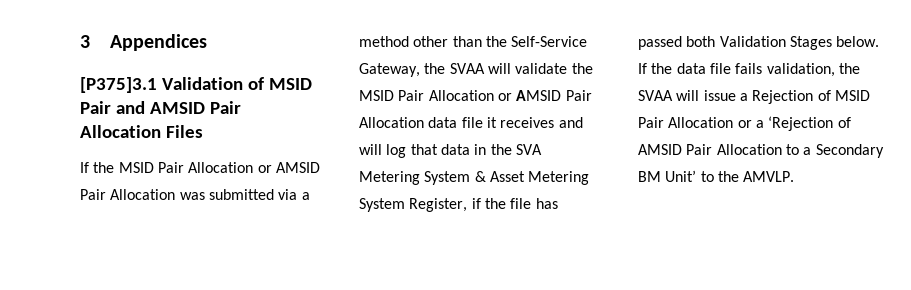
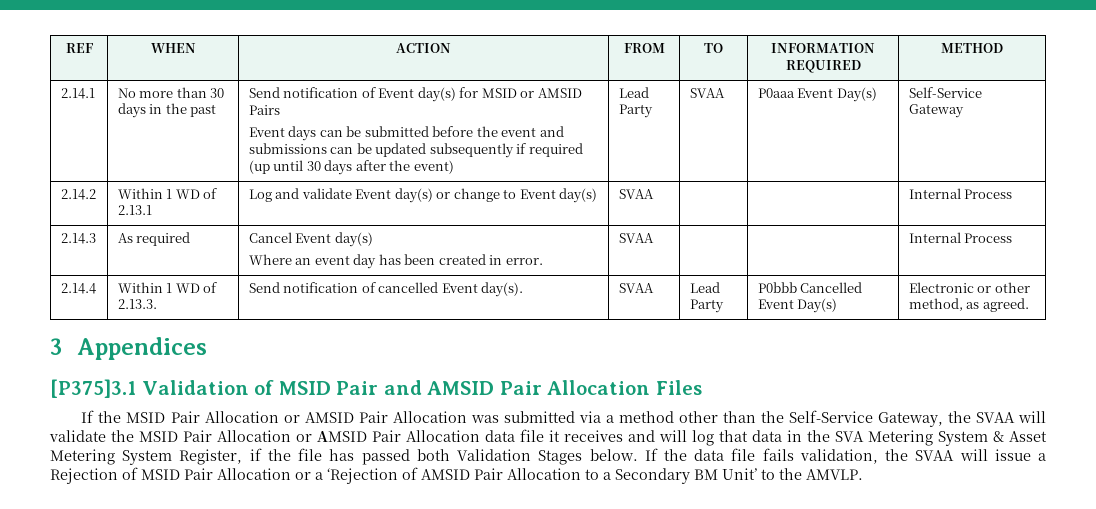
(80, 41) none -> [65,43,93,53] [150,43,196,53] [396,43,451,53] [623,43,665,53] [704,43,723,53] [771,43,875,53] [785,60,861,73] [941,43,1003,53] [60,88,95,99] [117,87,225,98] [117,103,217,118] [248,87,582,102] [248,105,280,115] [248,126,564,141] [248,143,583,158] [248,160,454,175] [618,87,649,98] [618,104,653,118] [689,88,725,98] [757,87,877,102] [908,87,982,98] [908,104,964,118] [60,189,96,200] [117,188,218,199] [117,205,152,215] [248,188,598,203] [618,189,654,199] [908,188,1013,199] [60,233,96,244] [117,232,191,246] [248,232,373,247] [248,254,543,269] [618,233,654,243] [908,232,1013,243] [60,283,96,294] [117,282,218,293] [117,299,157,309] [248,282,524,297] [618,283,654,293] [689,282,720,293] [689,299,724,313] [757,282,863,293] [757,298,838,313] [908,282,1030,293] [908,298,1029,312] REF | WHEN | ACTION | FROM | TO | INFORMATION REQUIRED | METHOD // 2.14.1 | No more than 30 days in the past | Send notification of Event day(s) for MSID or AMSID Pairs // Event days can be submitted before the event and submissions can be updated subsequently if required (up until 30 days after the event) | Lead Party | SVAA | P0aaa Event Day(s) | Self-Service Gateway // 2.14.2 | Within 1 WD of 2.13.1 | Log and validate Event day(s) or change to Event day(s) | SVAA | | | Internal Process // 2.14.3 | As required | Cancel Event day(s) // Where an event day has been created in error. | SVAA | | | Internal Process // 2.14.4 | Within 1 WD of 2.13.3. | Send notification of cancelled Event day(s). | SVAA | Lead Party | P0bbb Cancelled Event Day(s) | Electronic or other method, as agreed. //

